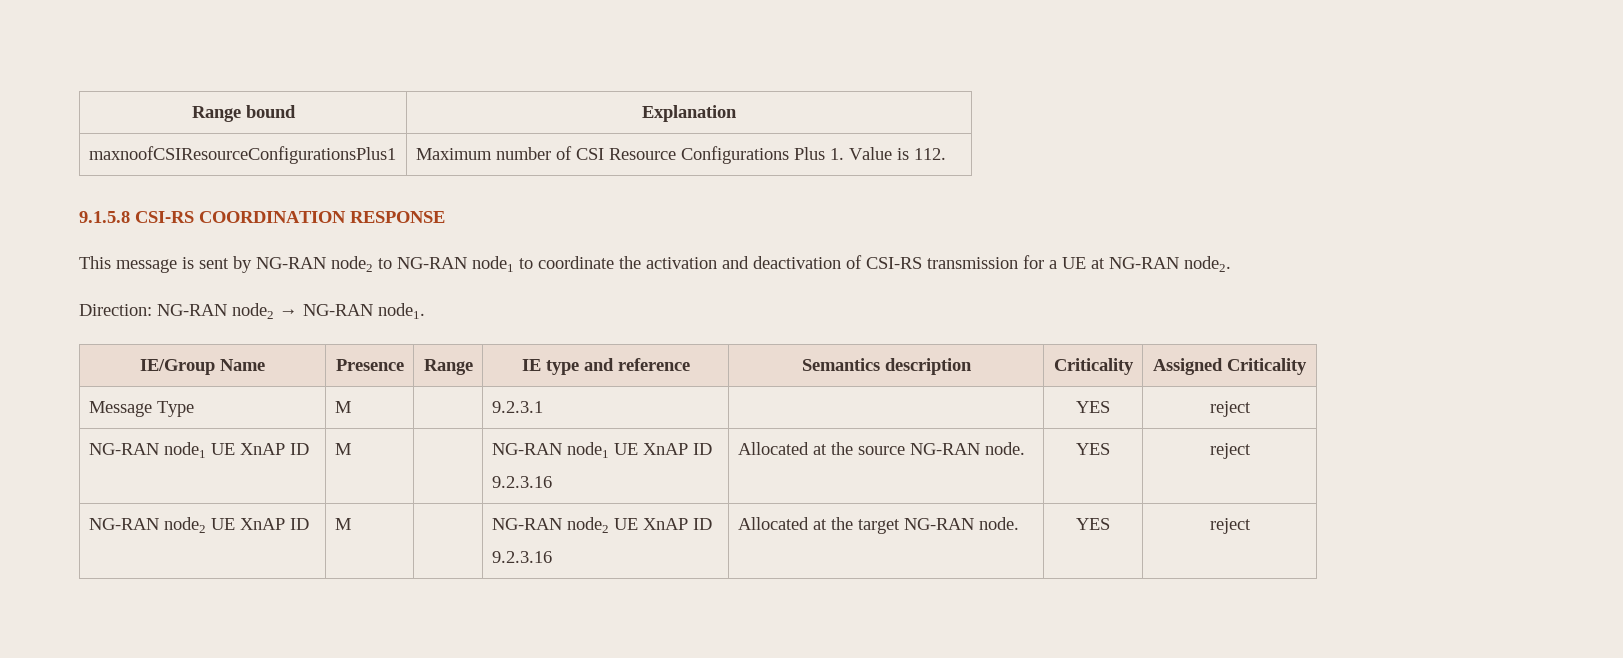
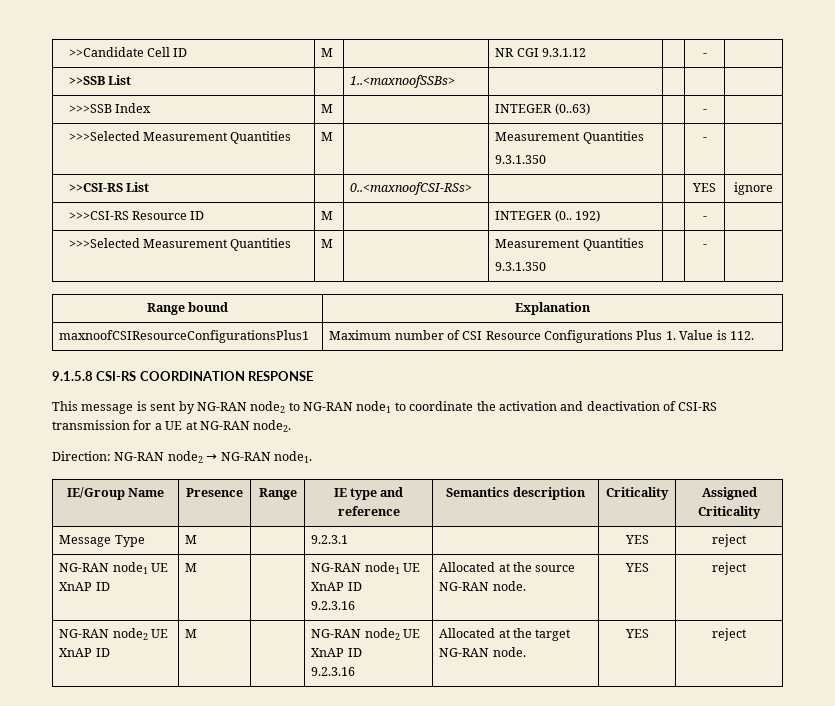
(191, 114) none -> [68,47,188,57] [321,48,334,57] [495,48,586,57] [702,53,707,57] [68,75,131,85] [350,75,456,88] [68,103,151,113] [321,104,334,113] [495,103,590,115] [702,109,707,113] [68,131,292,144] [321,132,334,141] [495,131,644,144] [495,155,547,164] [702,137,707,141] [68,182,149,192] [350,182,473,195] [692,183,716,192] [734,182,773,195] [68,211,205,220] [321,211,334,220] [495,210,600,222] [702,216,707,220] [68,238,292,251] [321,239,334,248] [495,238,644,251] [495,262,547,271] [702,244,707,248] >>Candidate Cell ID | M | | NR CGI 9.3.1.12 | | - | // >>SSB List | | 1..<maxnoofSSBs> | | | | // >>>SSB Index | M | | INTEGER (0..63) | | - | // >>>Selected Measurement Quantities | M | | Measurement Quantities // 9.3.1.350 | | - | // >>CSI-RS List | | 0..<maxnoofCSI-RSs> | | | YES | ignore // >>>CSI-RS Resource ID | M | | INTEGER (0.. 192) | | - | // >>>Selected Measurement Quantities | M | | Measurement Quantities // 9.3.1.350 | | - | //

